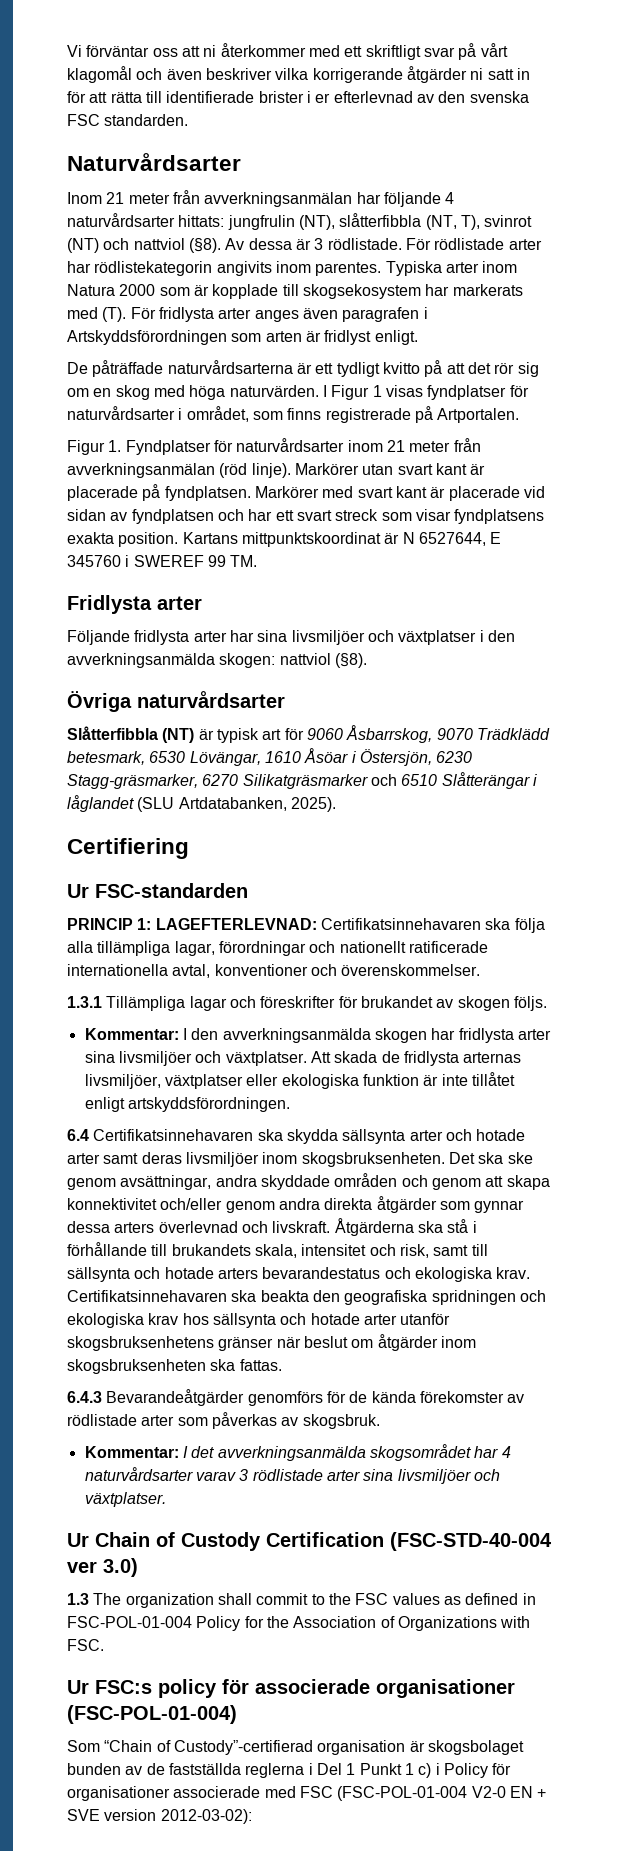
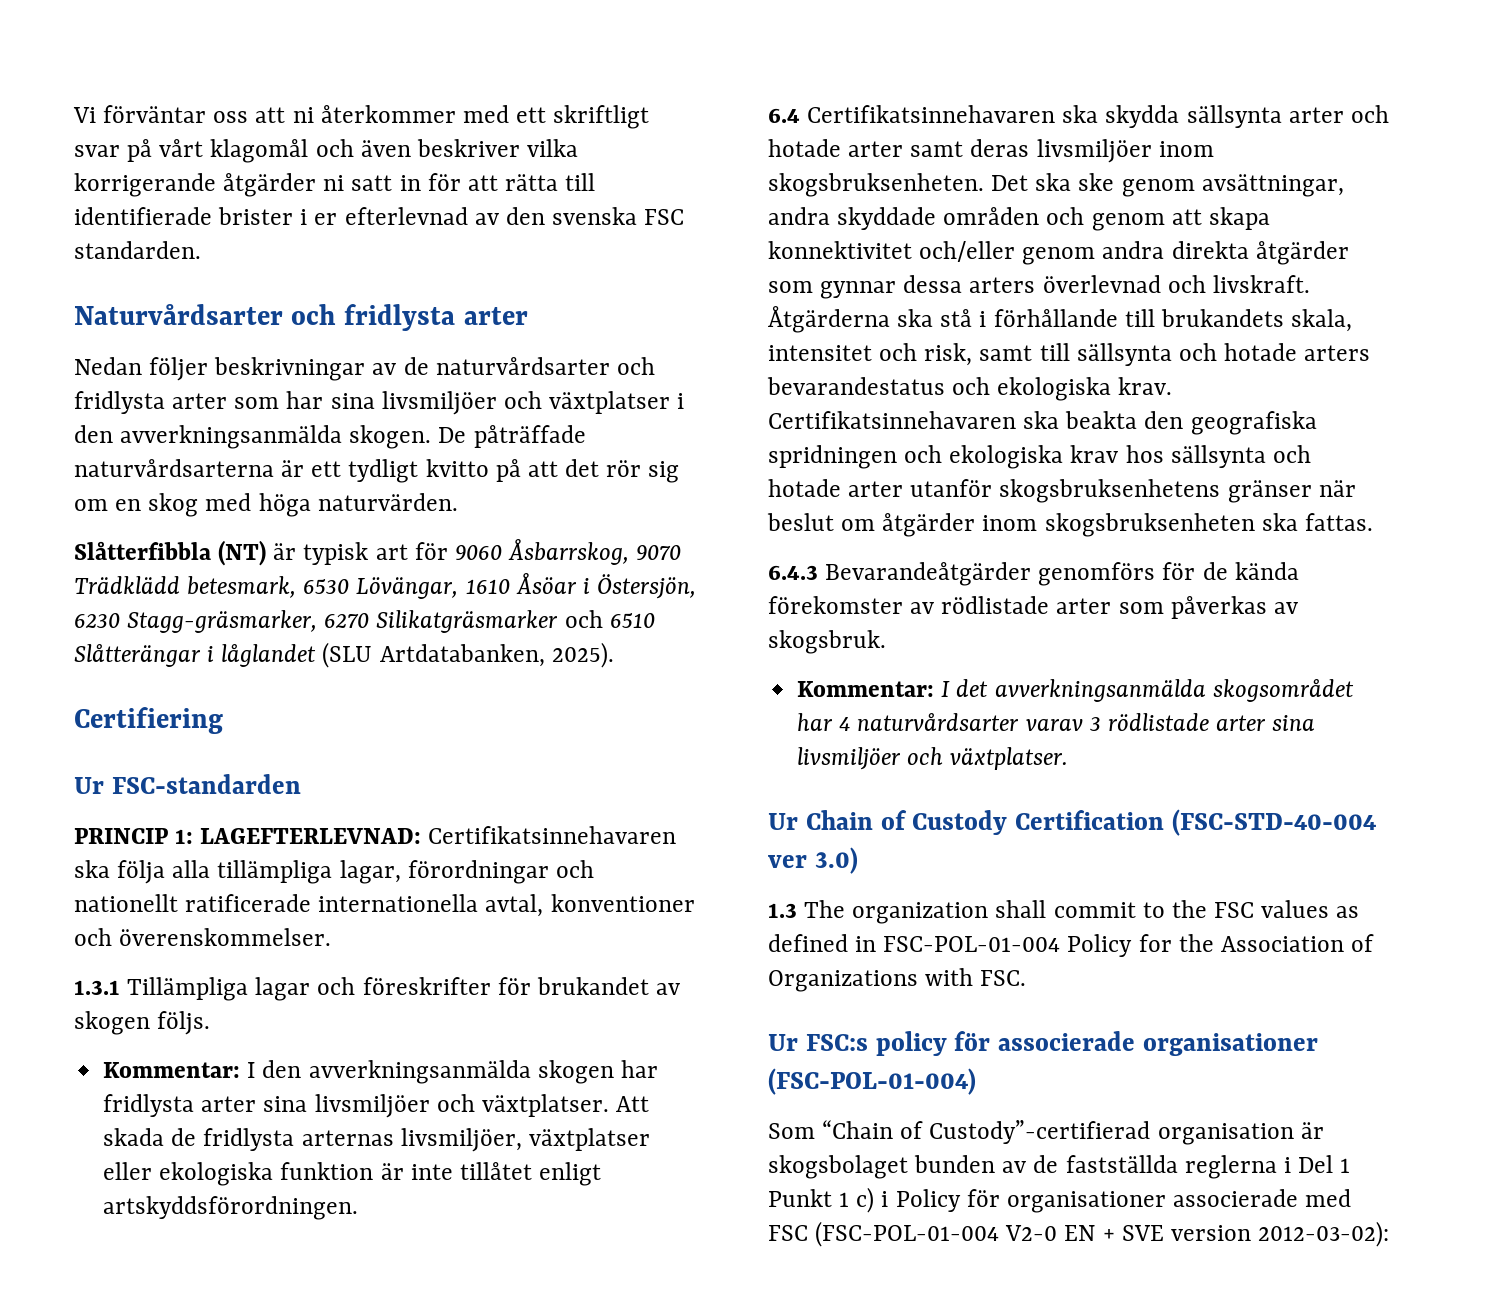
[67,190,455,207] [67,213,533,230] [67,238,542,253] [67,261,518,276] [67,284,523,299] [67,307,428,322] [67,330,418,345] // Inom 21 meter från avverkningsanmälan har följande 4 naturvårdsarter hittats: jungfrulin (NT), slåtterfibbla (NT, T), svinrot (NT) och nattviol (§8). Av dessa är 3 rödlistade. För rödlistade arter har rödlistekategorin angivits inom parentes. Typiska arter inom Natura 2000 som är kopplade till skogsekosystem har markerats med (T). För fridlysta arter anges även paragrafen i Artskyddsförordningen som arten är fridlyst enligt. // -> [291,304,528,331] [74,357,655,381] [74,391,685,415] [74,425,432,449] och fridlysta arter // Nedan följer beskrivningar av de naturvårdsarter och fridlysta arter som har sina livsmiljöer och växtplatser i den avverkningsanmälda skogen.
[322,385,529,400] [67,406,520,423] [67,438,481,455] [67,463,486,478] [67,484,545,501] [67,509,545,524] [67,532,502,547] [67,555,258,567] [67,595,202,614] [67,630,515,645] [67,653,367,668] [67,691,285,712] I Figur 1 visas fyndplatser för naturvårdsarter i området, som finns registrerade på Artportalen. // Figur 1. Fyndplatser för naturvårdsarter inom 21 meter från avverkningsanmälan (röd linje). Markörer utan svart kant är placerade på fyndplatsen. Markörer med svart kant är placerade vid sidan av fyndplatsen och har ett svart streck som visar fyndplatsens exakta position. Kartans mittpunktskoordinat är N 6527644, E 345760 i SWEREF 99 TM. // Fridlysta arter // Följande fridlysta arter har sina livsmiljöer och växtplatser i den avverkningsanmälda skogen: nattviol (§8). // Övriga naturvårdsarter -> (458, 502) none

